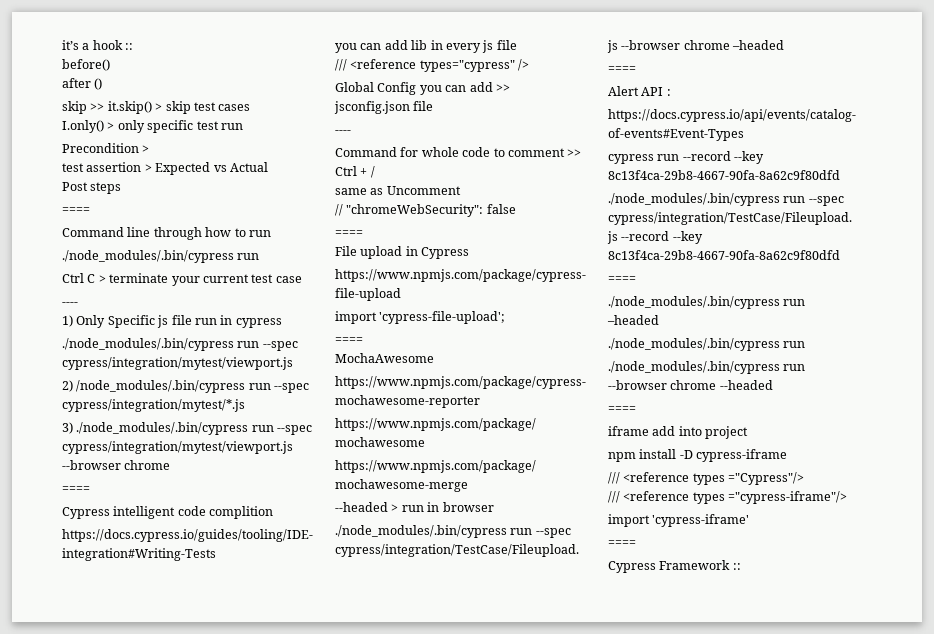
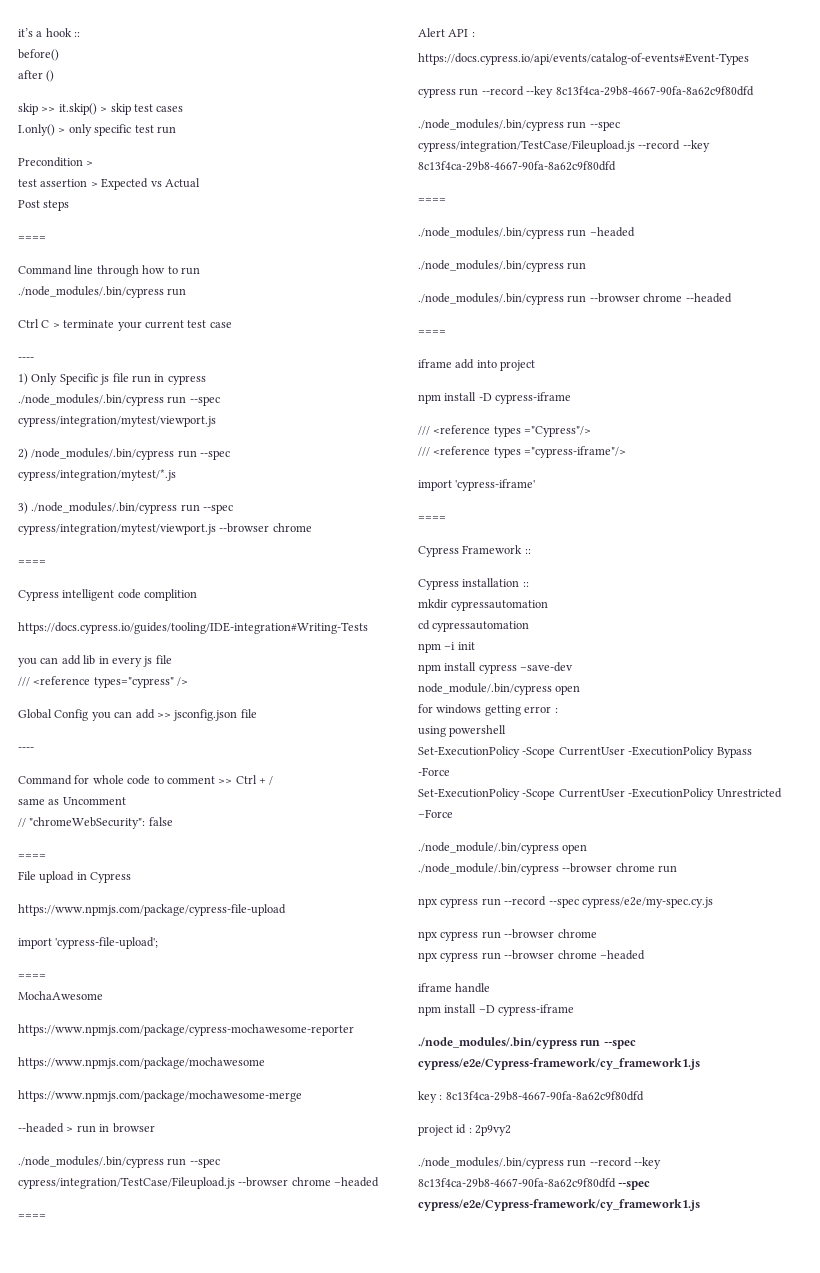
(741, 566) none -> [418,578,529,590] [418,599,549,611] [418,620,530,632] [418,642,475,653] [418,662,574,674] [418,683,581,695] [418,704,558,716] [418,725,507,737] [418,746,752,758] [418,767,450,776] [418,788,782,800] [418,809,453,818] [418,842,588,854] [418,863,678,875] [418,896,713,908] [418,929,597,941] [418,950,645,962] [418,983,491,993] [418,1004,575,1016] [418,1037,636,1049] [418,1058,700,1070] [418,1091,644,1103] [418,1124,512,1136] [418,1157,662,1169] [418,1178,651,1190] [418,1199,700,1211] // Cypress installation :: // mkdir cypressautomation // cd cypressautomation // npm –i init // npm install cypress –save-dev // node_module/.bin/cypress open // for windows getting error : // using powershell // Set-ExecutionPolicy -Scope CurrentUser -ExecutionPolicy Bypass -Force // Set-ExecutionPolicy -Scope CurrentUser -ExecutionPolicy Unrestricted –Force // ./node_module/.bin/cypress open // ./node_module/.bin/cypress --browser chrome run // npx cypress run --record --spec cypress/e2e/my-spec.cy.js // npx cypress run --browser chrome // npx cypress run --browser chrome –headed // iframe handle // npm install –D cypress-iframe // ./node_modules/.bin/cypress run --spec cypress/e2e/Cypress-framework/cy_framework1.js // key : 8c13f4ca-29b8-4667-90fa-8a62c9f80dfd // project id : 2p9vy2 // ./node_modules/.bin/cypress run --record --key 8c13f4ca-29b8-4667-90fa-8a62c9f80dfd --spec cypress/e2e/Cypress-framework/cy_framework1.js

